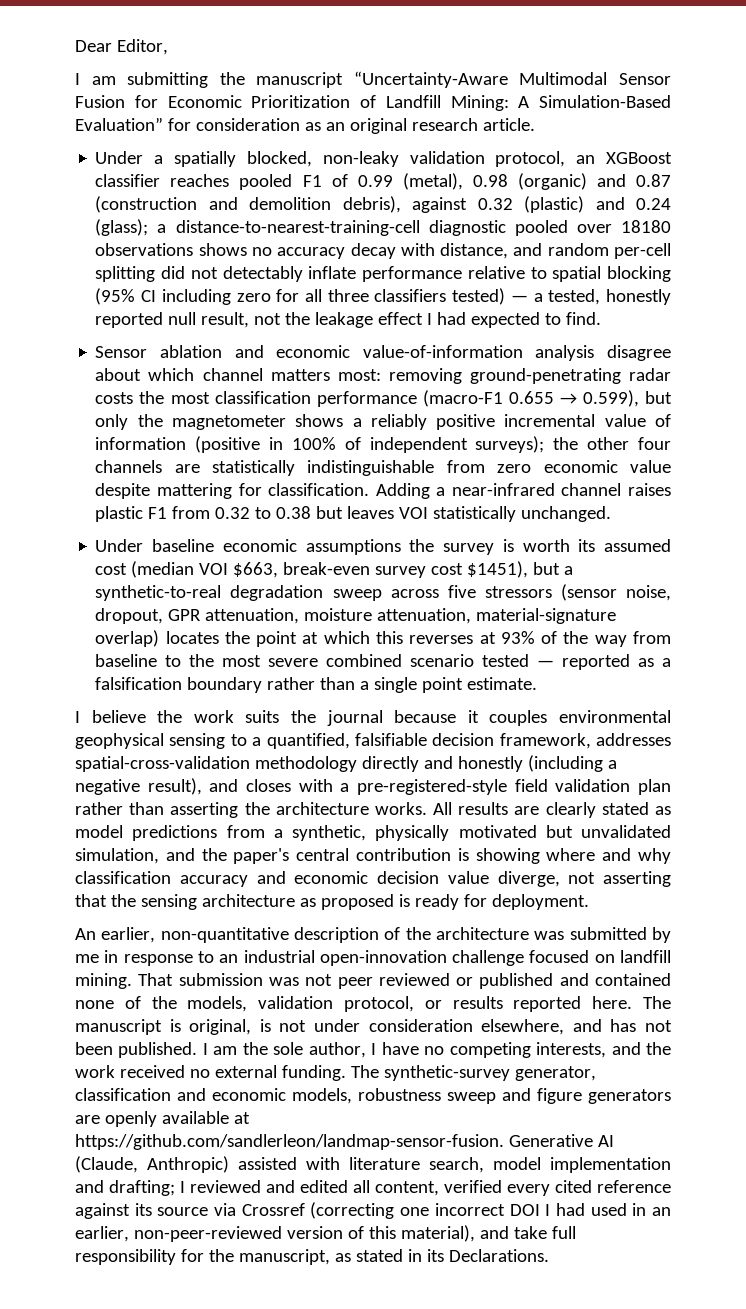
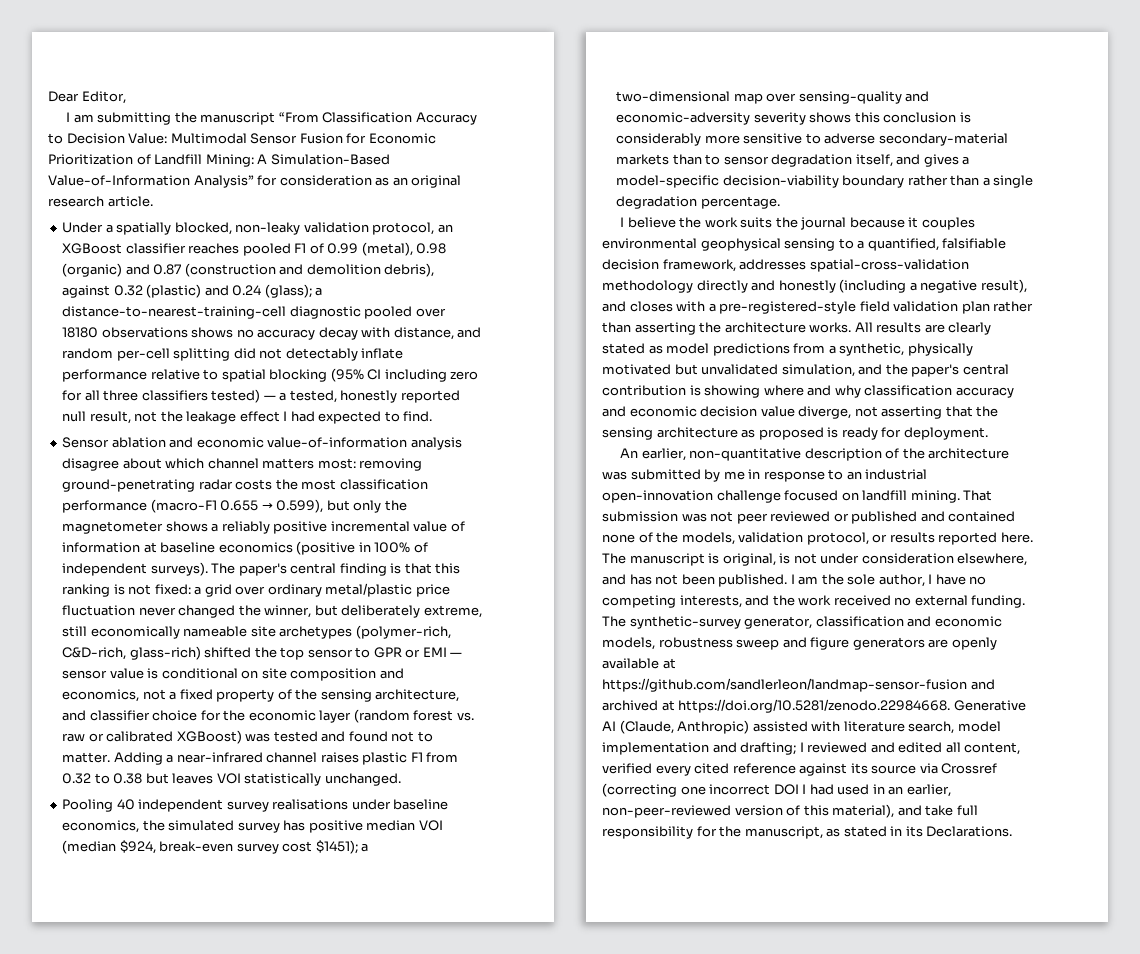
[353,71,508,88] “Uncertainty-Aware -> [278,112,477,125] [48,133,168,144] “From Classification Accuracy to Decision Value:
[75,117,163,131] Evaluation” -> [48,175,254,188] Value-of-Information Analysis”
(187, 443) none -> [143,542,293,553] at baseline economics
[475,436,671,453] [95,460,671,476] [95,483,370,499] surveys); the other four channels are statistically indistinguishable from zero economic value despite mattering for classification. -> [150,562,461,576] [62,583,450,597] [62,605,482,618] [62,625,451,639] [62,646,463,660] [62,668,404,681] [62,689,460,702] [62,709,474,723] [62,730,433,744] [62,752,111,763] surveys). The paper's central finding is that this ranking is not fixed: a grid over ordinary metal/plastic price fluctuation never changed the winner, but deliberately extreme, still economically nameable site archetypes (polymer-rich, C&D-rich, glass-rich) shifted the top sensor to GPR or EMI — sensor value is conditional on site composition and economics, not a fixed property of the sensing architecture, and classifier choice for the economic layer (random forest vs. raw or calibrated XGBoost) was tested and found not to matter.
[95,539,671,555] [95,561,574,578] [95,584,671,601] [95,608,617,624] [95,630,672,647] [95,654,671,670] [95,677,183,690] Under baseline economic assumptions the survey is worth its assumed cost (median VOI $663, break-even survey cost $1451), but a synthetic-to-real degradation sweep across five stressors (sensor noise, dropout, GPR attenuation, moisture attenuation, material-signature overlap) locates the point at which this reverses at 93% of the way from baseline to the most severe combined scenario tested — reported as a falsification -> [62,799,449,812] [62,820,443,833] [62,840,369,854] [616,91,930,104] [616,112,971,125] [616,133,1008,146] [616,154,970,167] [616,175,839,188] Pooling 40 independent survey realisations under baseline economics, the simulated survey has positive median VOI (median $924, break-even survey cost $1451); a two-dimensional map over sensing-quality and economic-adversity severity shows this conclusion is considerably more sensitive to adverse secondary-material markets than to sensor degradation itself, and gives a model-specific decision-viability
[422,677,538,693] point estimate. -> [616,196,780,209] degradation percentage.
[75,1134,504,1150] https://github.com/sandlerleon/landmap-sensor-fusion. -> [602,678,995,692] [602,699,951,713] https://github.com/sandlerleon/landmap-sensor-fusion and archived at https://doi.org/10.5281/zenodo.22984668.

